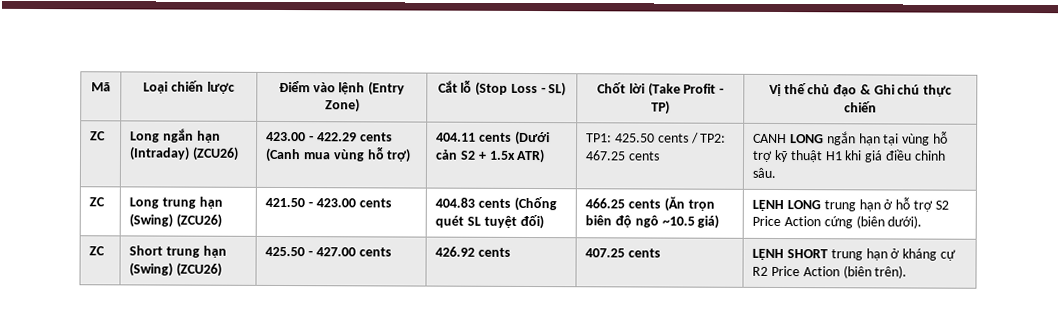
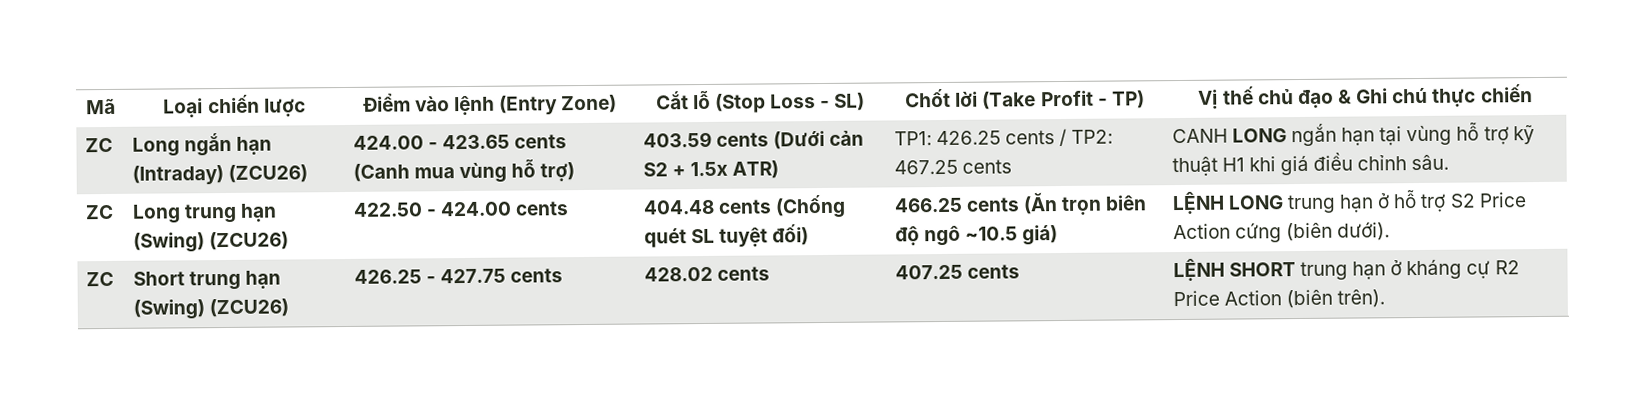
[266,131,357,142] 423.00 - 422.29 -> [352,134,510,150] 424.00 - 423.65
[436,132,477,142] 404.11 -> [642,131,712,148] 403.59
[615,133,656,143] 425.50 -> [935,130,1001,146] 426.25
[265,197,392,208] [435,197,476,208] 421.50 - 423.00 cents | 404.83 -> [352,201,570,217] [642,199,715,215] 422.50 - 424.00 cents | 404.48
[265,246,392,257] [435,246,476,257] 425.50 - 427.00 cents | 426.92 -> [353,268,564,284] [643,266,713,282] 426.25 - 427.75 cents | 428.02

